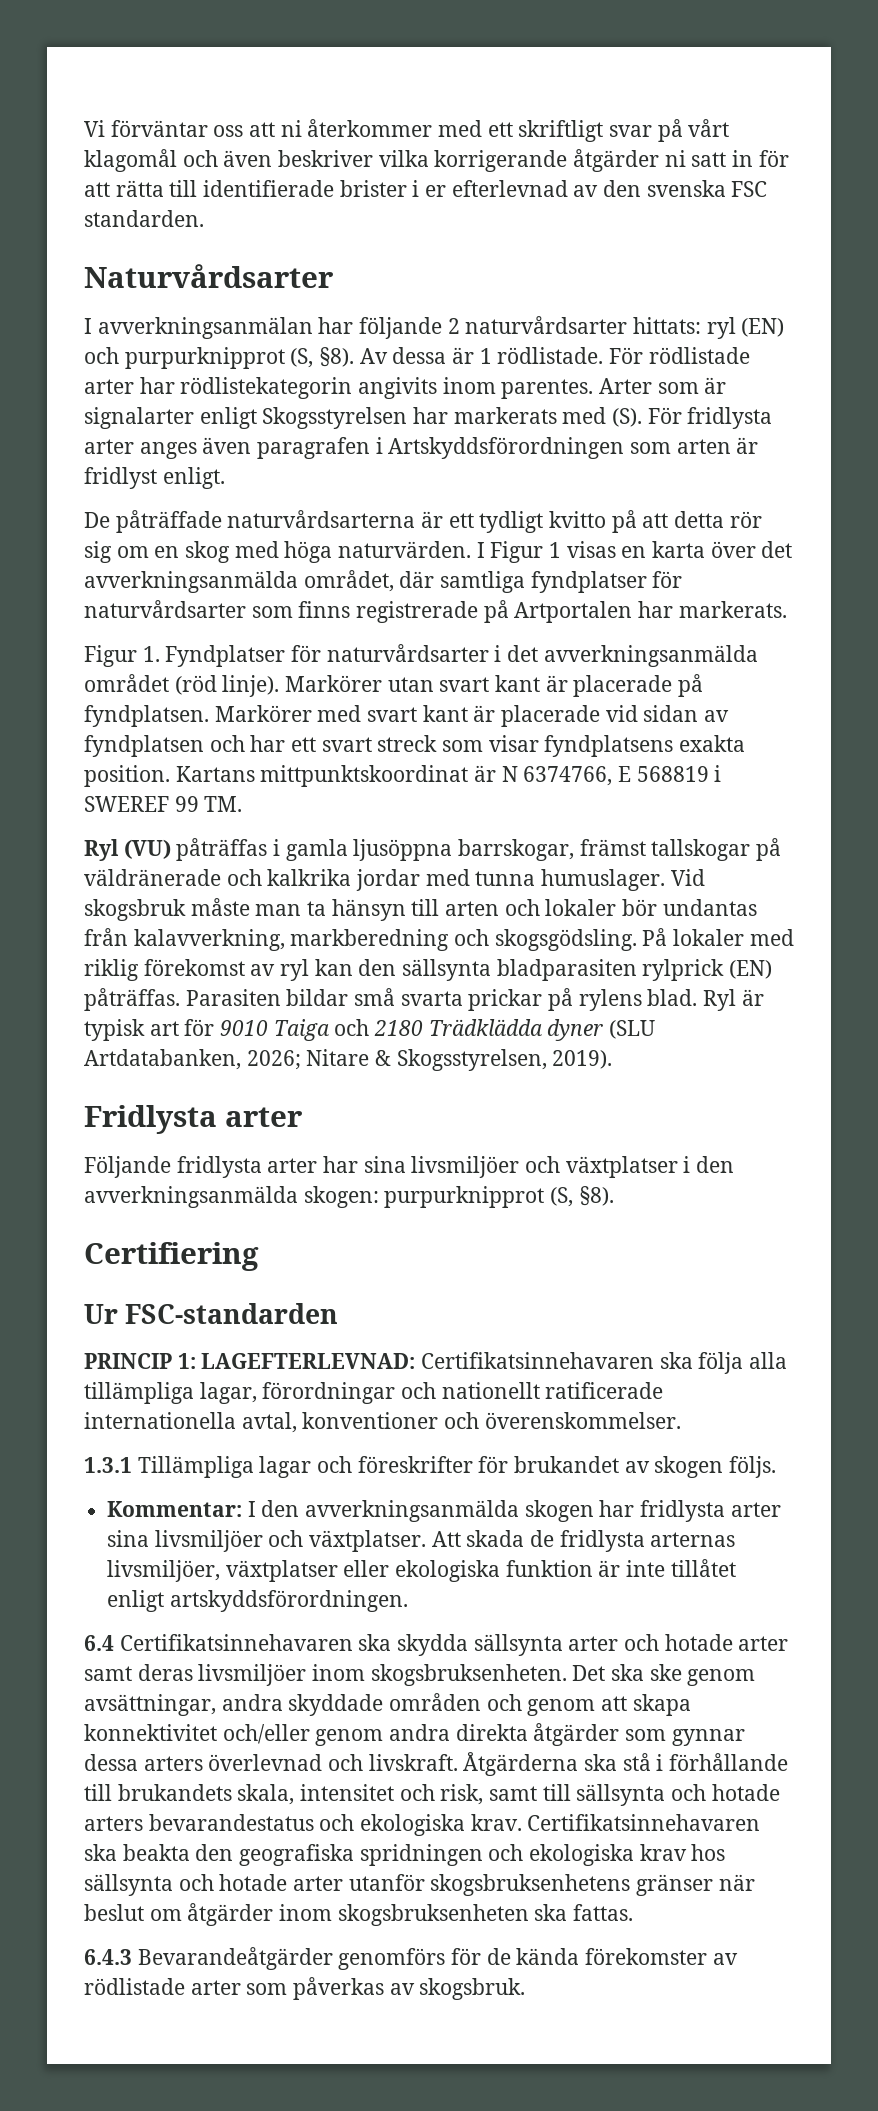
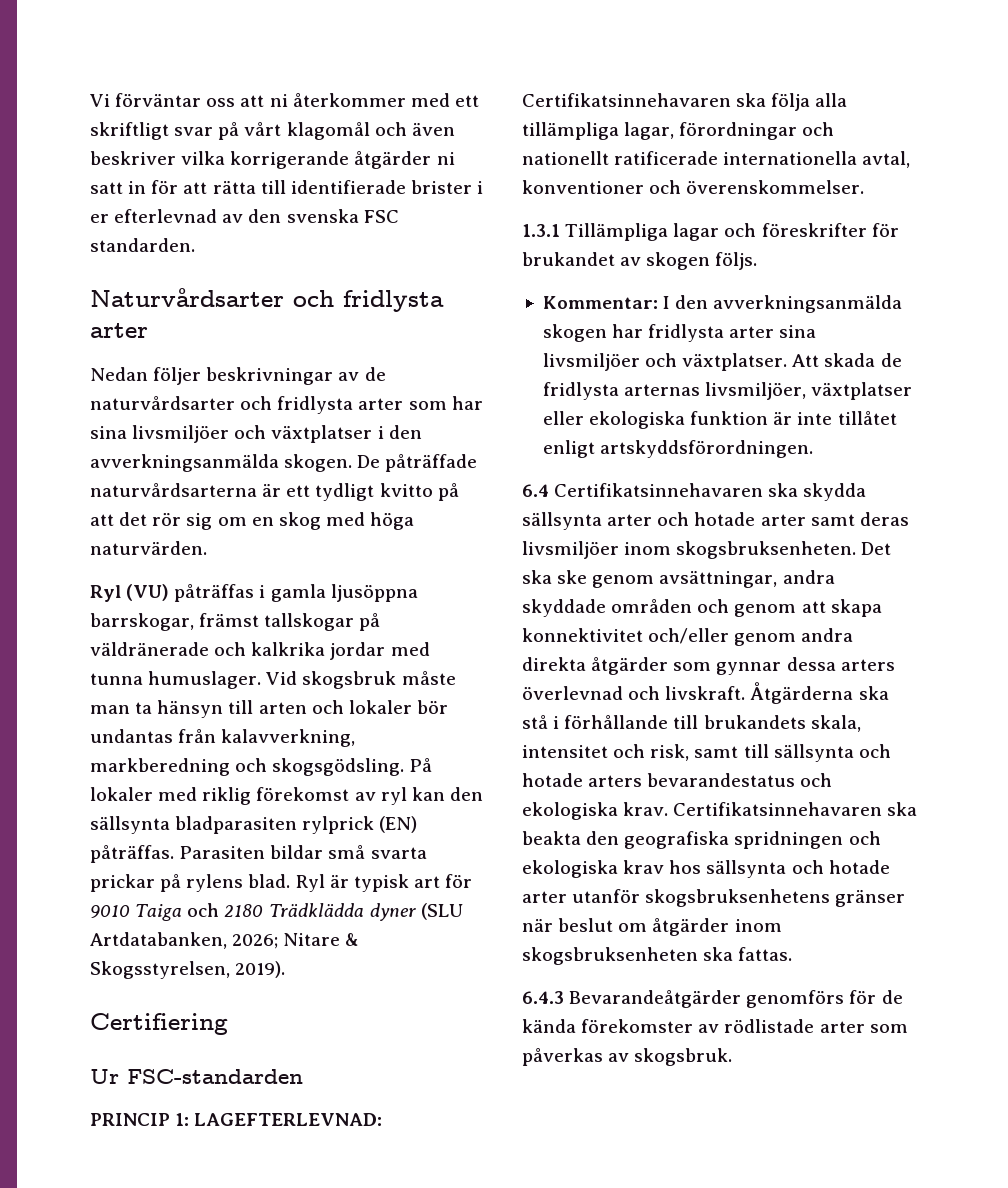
[84,316,785,339] [84,347,750,369] [84,377,727,399] [84,407,773,429] [84,437,759,459] [84,467,225,489] // I avverkningsanmälan har följande 2 naturvårdsarter hittats: ryl (EN) och purpurknipprot (S, §8). Av dessa är 1 rödlistade. För rödlistade arter har rödlistekategorin angivits inom parentes. Arter som är signalarter enligt Skogsstyrelsen har markerats med (S). För fridlysta arter anges även paragrafen i Artskyddsförordningen som arten är fridlyst enligt. // -> [293,290,444,312] [90,323,148,338] [90,367,386,385] [90,396,483,414] [90,425,422,443] [90,454,353,472] och fridlysta arter // Nedan följer beskrivningar av de naturvårdsarter och fridlysta arter som har sina livsmiljöer och växtplatser i den avverkningsanmälda skogen.
[674,511,725,528] detta -> [119,512,148,526] det
[476,541,793,563] [84,570,683,593] [84,600,787,623] [84,644,758,667] [84,674,704,697] [84,705,730,727] [84,735,746,757] [84,765,722,787] [84,796,243,812] I Figur 1 visas en karta över det avverkningsanmälda området, där samtliga fyndplatser för naturvårdsarter som finns registrerade på Artportalen har markerats. // Figur 1. Fyndplatser för naturvårdsarter i det avverkningsanmälda området (röd linje). Markörer utan svart kant är placerade på fyndplatsen. Markörer med svart kant är placerade vid sidan av fyndplatsen och har ett svart streck som visar fyndplatsens exakta position. Kartans mittpunktskoordinat är N 6374766, E 568819 i SWEREF 99 TM. -> (207, 548) none
[84,1105,302,1134] [84,1156,735,1178] [84,1186,614,1208] // Fridlysta arter // Följande fridlysta arter har sina livsmiljöer och växtplatser i den avverkningsanmälda skogen: purpurknipprot (S, §8). -> (286, 969) none

